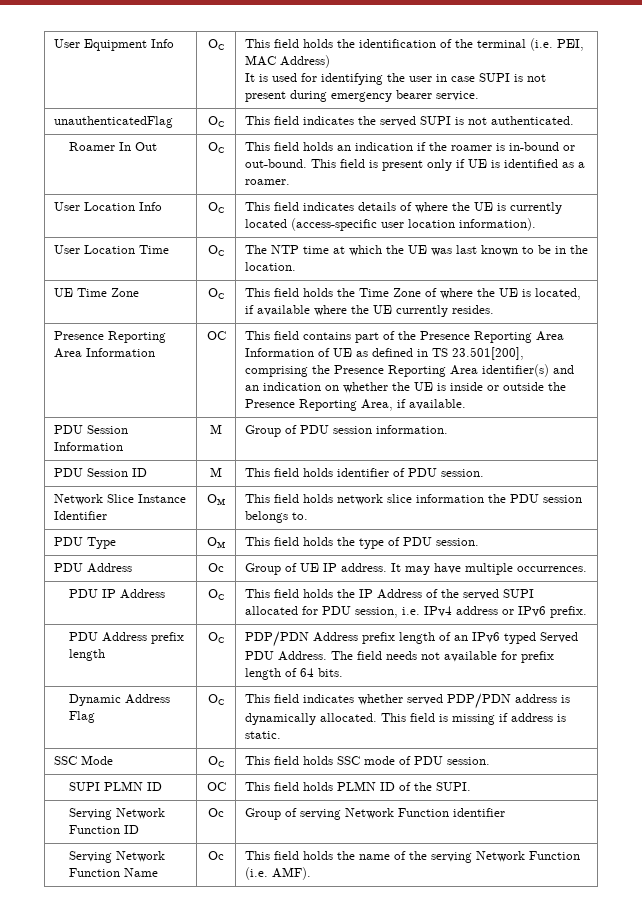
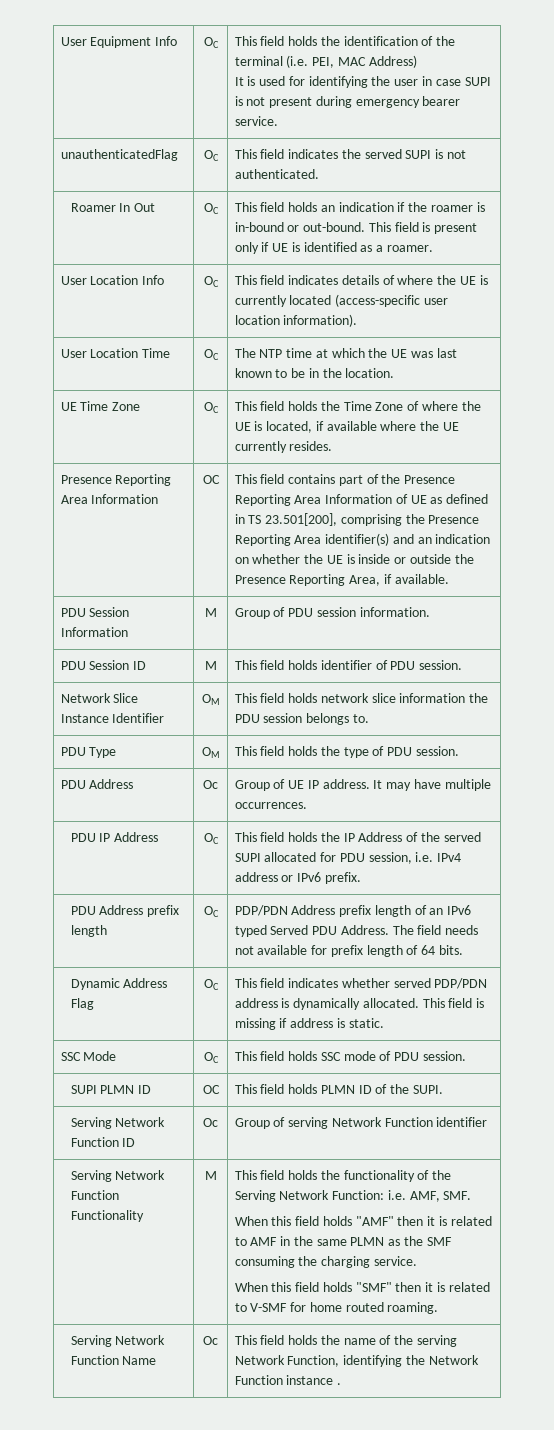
(505, 812) none -> [70,1170,166,1182] [70,1190,119,1200] [70,1210,144,1222] [204,1171,217,1180] [234,1170,452,1182] [234,1190,472,1202] [234,1216,492,1226] [234,1236,452,1246] [234,1256,417,1268] [234,1282,490,1292] [234,1302,439,1314] // Serving Network Function Functionality | M | This field holds the functionality of the Serving Network Function: i.e. AMF, SMF. // When this field holds "AMF" then it is related to AMF in the same PLMN as the SMF consuming the charging service. // When this field holds "SMF" then it is related to V-SMF for home routed roaming.
[528,851,580,860] [244,867,311,880] Function (i.e. AMF). -> [287,1355,479,1367] [234,1375,342,1385] Function, identifying the Network Function instance .

